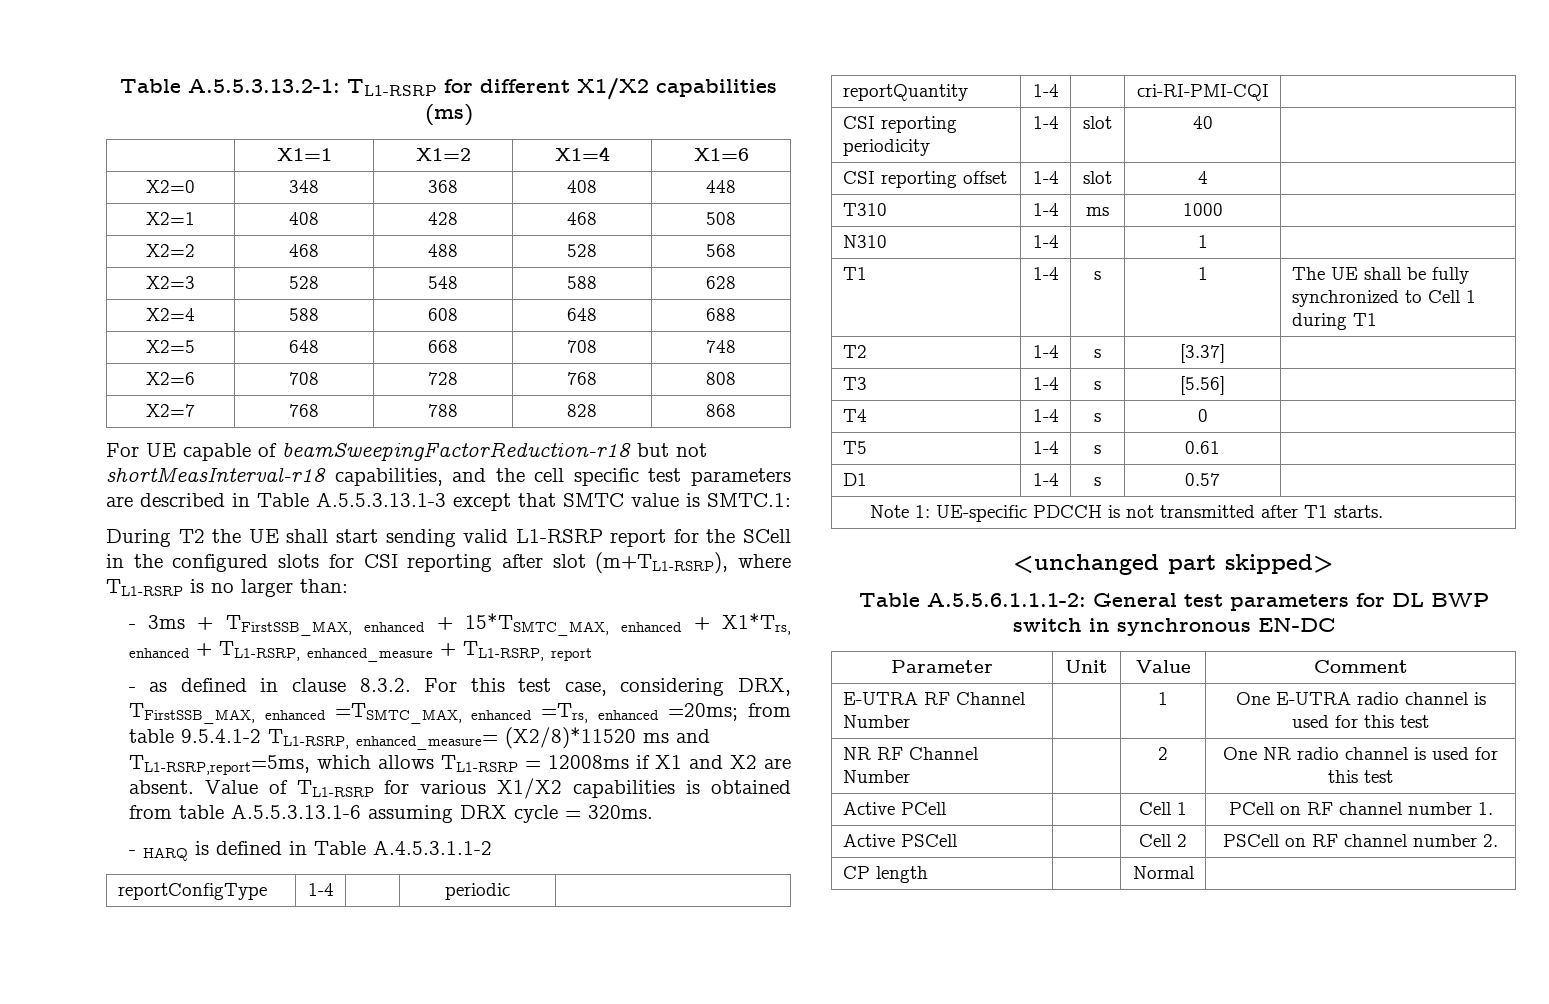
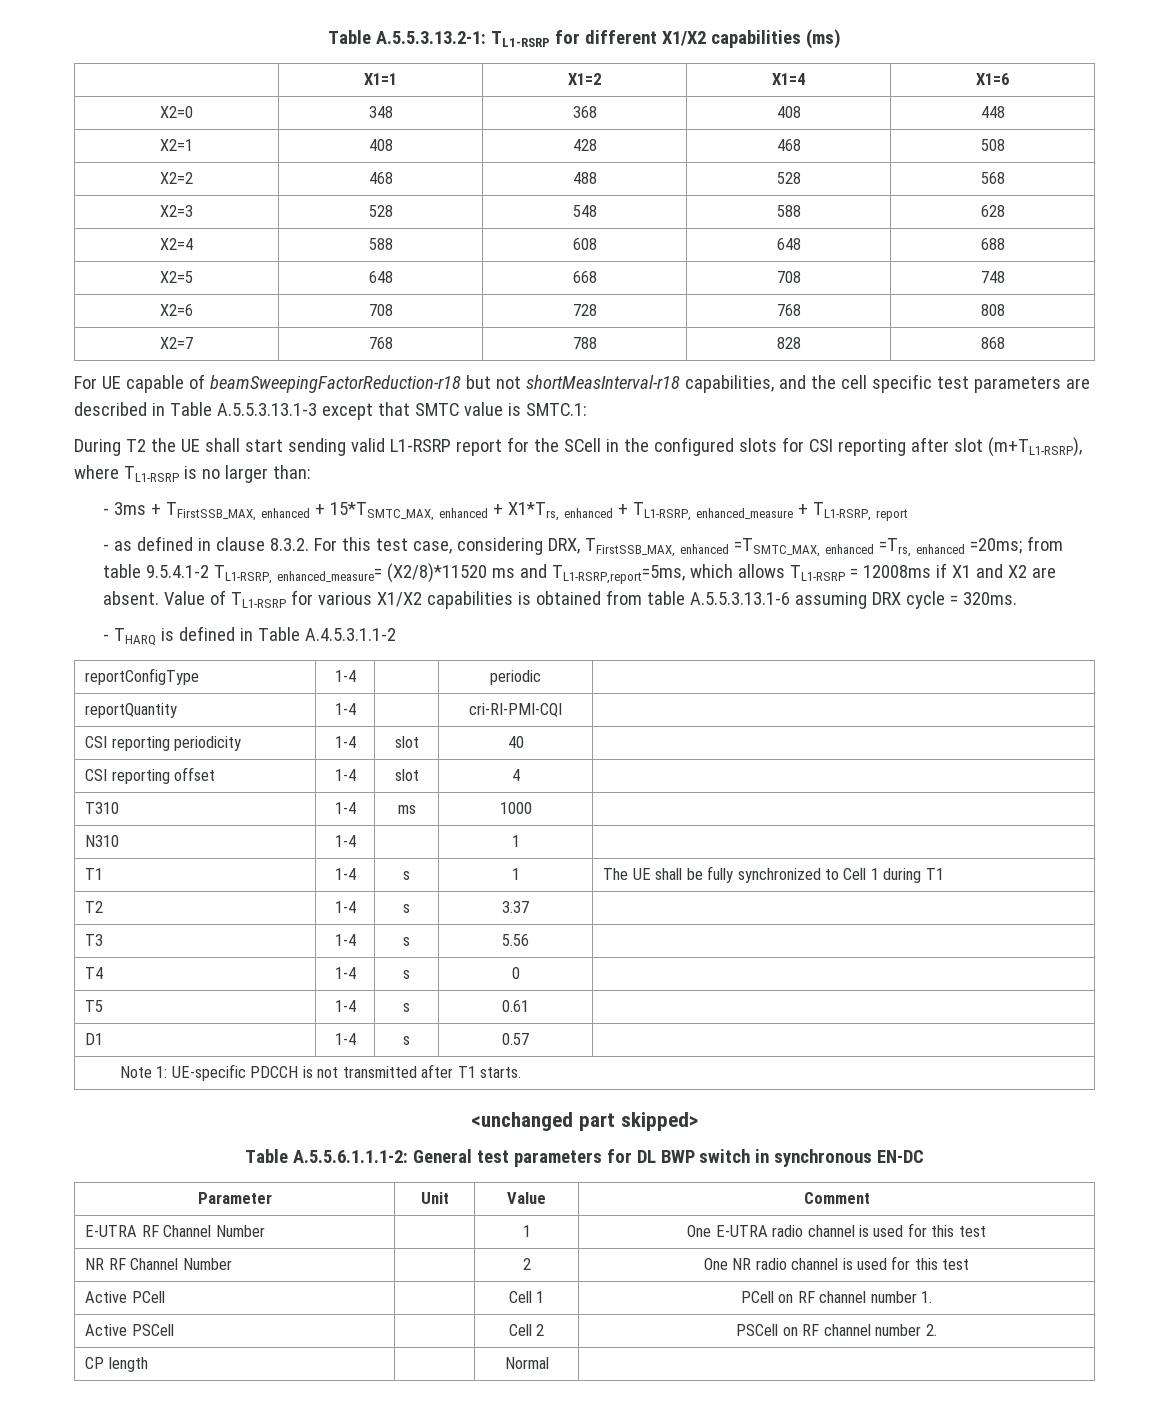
[142,847,188,861] HARQ -> [113,628,156,646] THARQ
[1180,344,1225,363] [3.37] -> [502,901,529,913] 3.37
[1180,376,1225,395] [5.56] -> [502,934,529,946] 5.56

